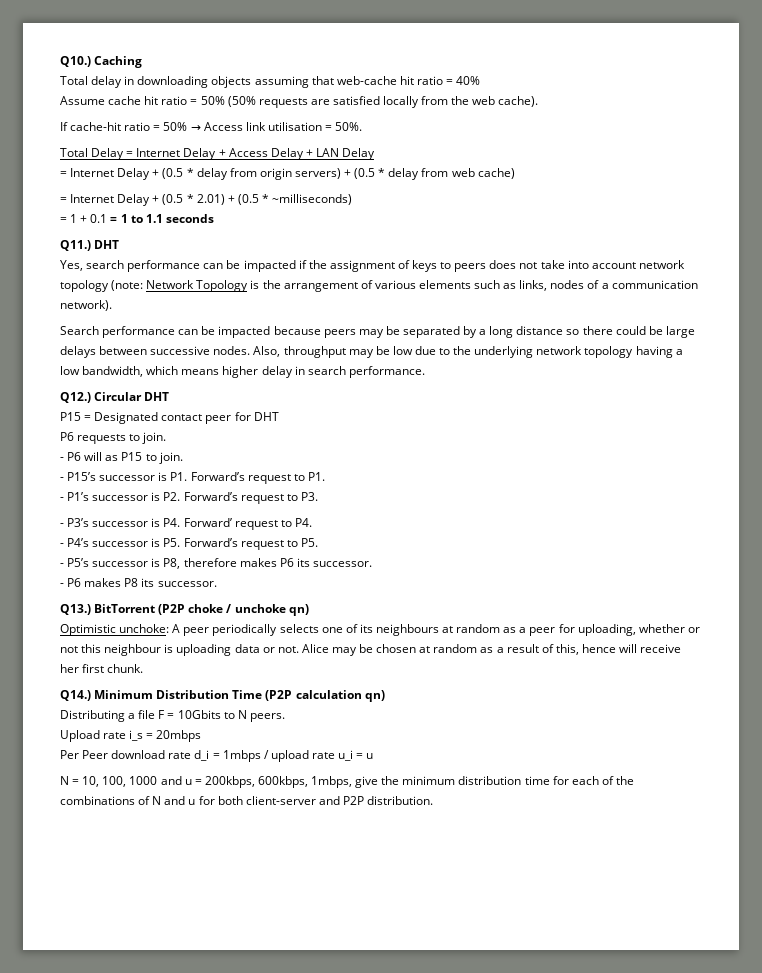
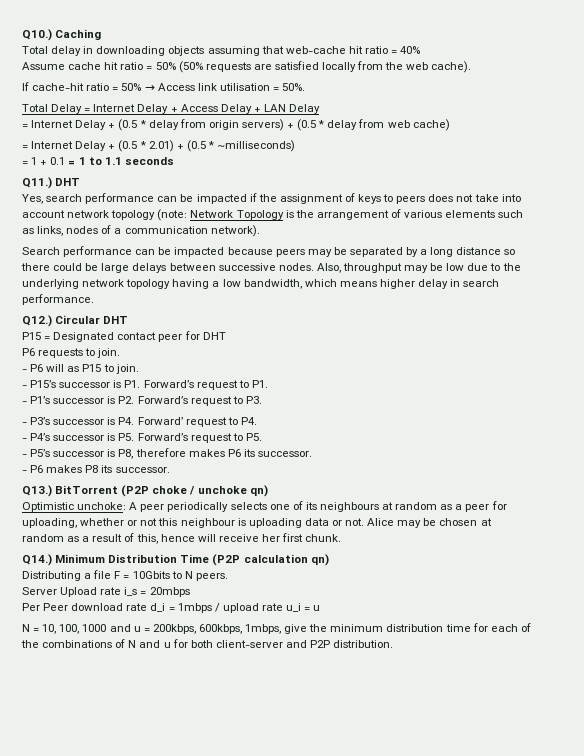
(285, 717) none -> [22,587,57,595] Server

